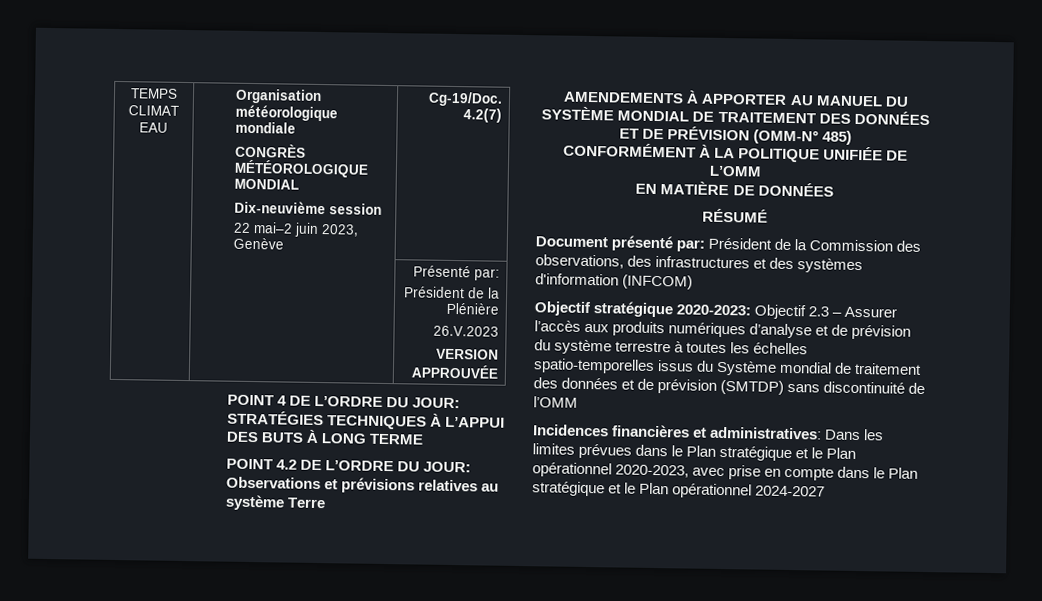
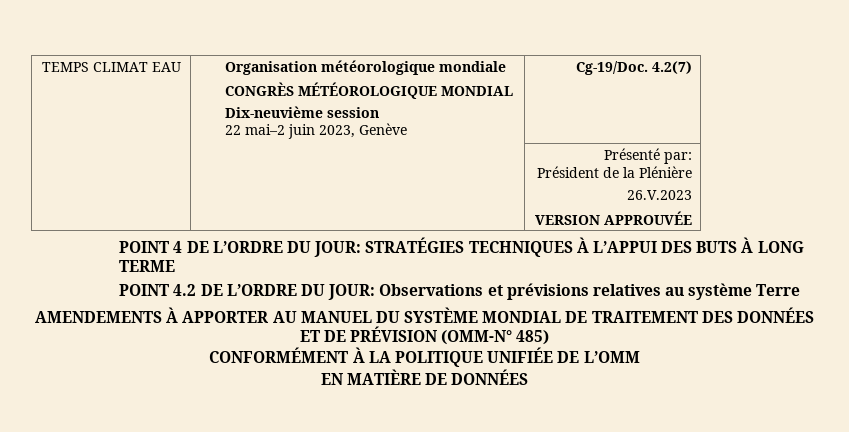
[701,208,768,223] [535,235,922,252] [535,254,864,274] [535,273,694,290] [534,301,898,320] [534,320,912,340] [534,339,809,355] [533,358,923,376] [533,377,926,395] [533,396,578,408] [533,424,885,441] [532,443,857,462] [532,462,919,481] [532,481,826,499] // RÉSUMÉ // Document présenté par: Président de la Commission des observations, des infrastructures et des systèmes d'information (INFCOM) // Objectif stratégique 2020-2023: Objectif 2.3 – Assurer l’accès aux produits numériques d’analyse et de prévision du système terrestre à toutes les échelles spatio-temporelles issus du Système mondial de traitement des données et de prévision (SMTDP) sans discontinuité de l’OMM // Incidences financières et administratives: Dans les limites prévues dans le Plan stratégique et le Plan opérationnel 2020-2023, avec prise en compte dans le Plan stratégique et le Plan opérationnel 2024-2027 -> (529, 377) none

